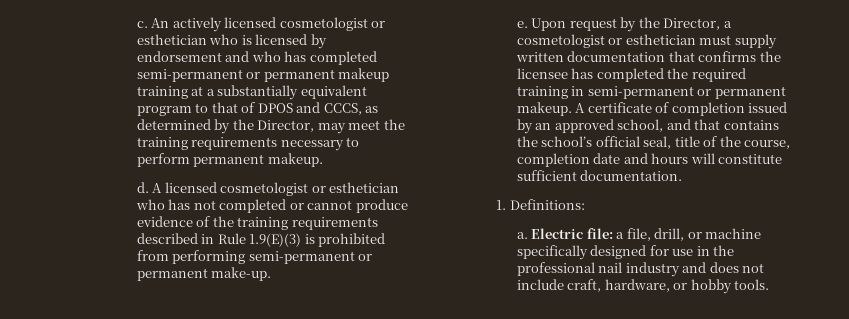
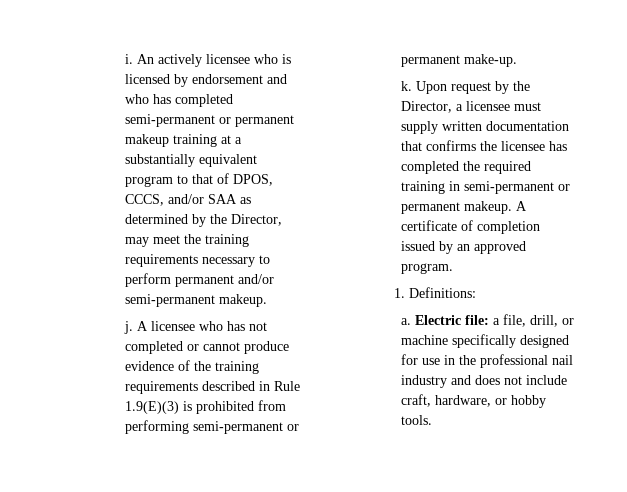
[136,21,148,28] c. -> [125,54,134,64] i.
[224,17,386,31] [136,34,207,45] licensed cosmetologist or esthetician -> [206,54,251,64] licensee
[257,102,362,115] DPOS and CCCS, -> [233,174,274,186] [125,194,238,206] DPOS, CCCS, and/or SAA
(265, 160) none -> [238,274,275,284] [125,294,216,307] and/or semi-permanent
[136,182,400,196] d. A licensed cosmetologist or esthetician -> [124,321,196,334] j. A licensee
[516,21,528,28] e. -> [401,81,413,91] k.
[516,34,696,48] cosmetologist or esthetician -> [466,101,511,111] licensee
[617,119,779,132] [516,136,791,149] [516,153,783,167] [516,170,683,181] school, and that contains the school’s official seal, title of the course, completion date and hours will constitute sufficient documentation. -> [401,263,454,274] program.

